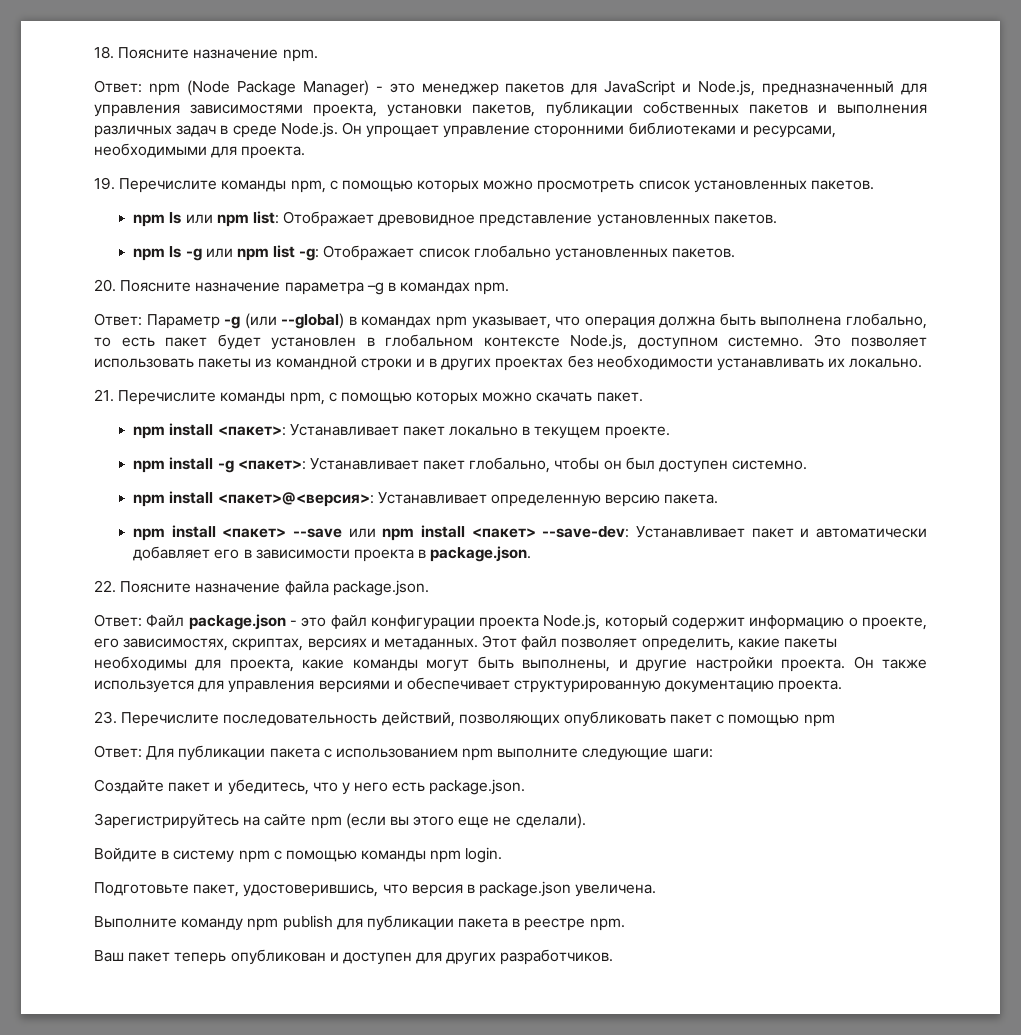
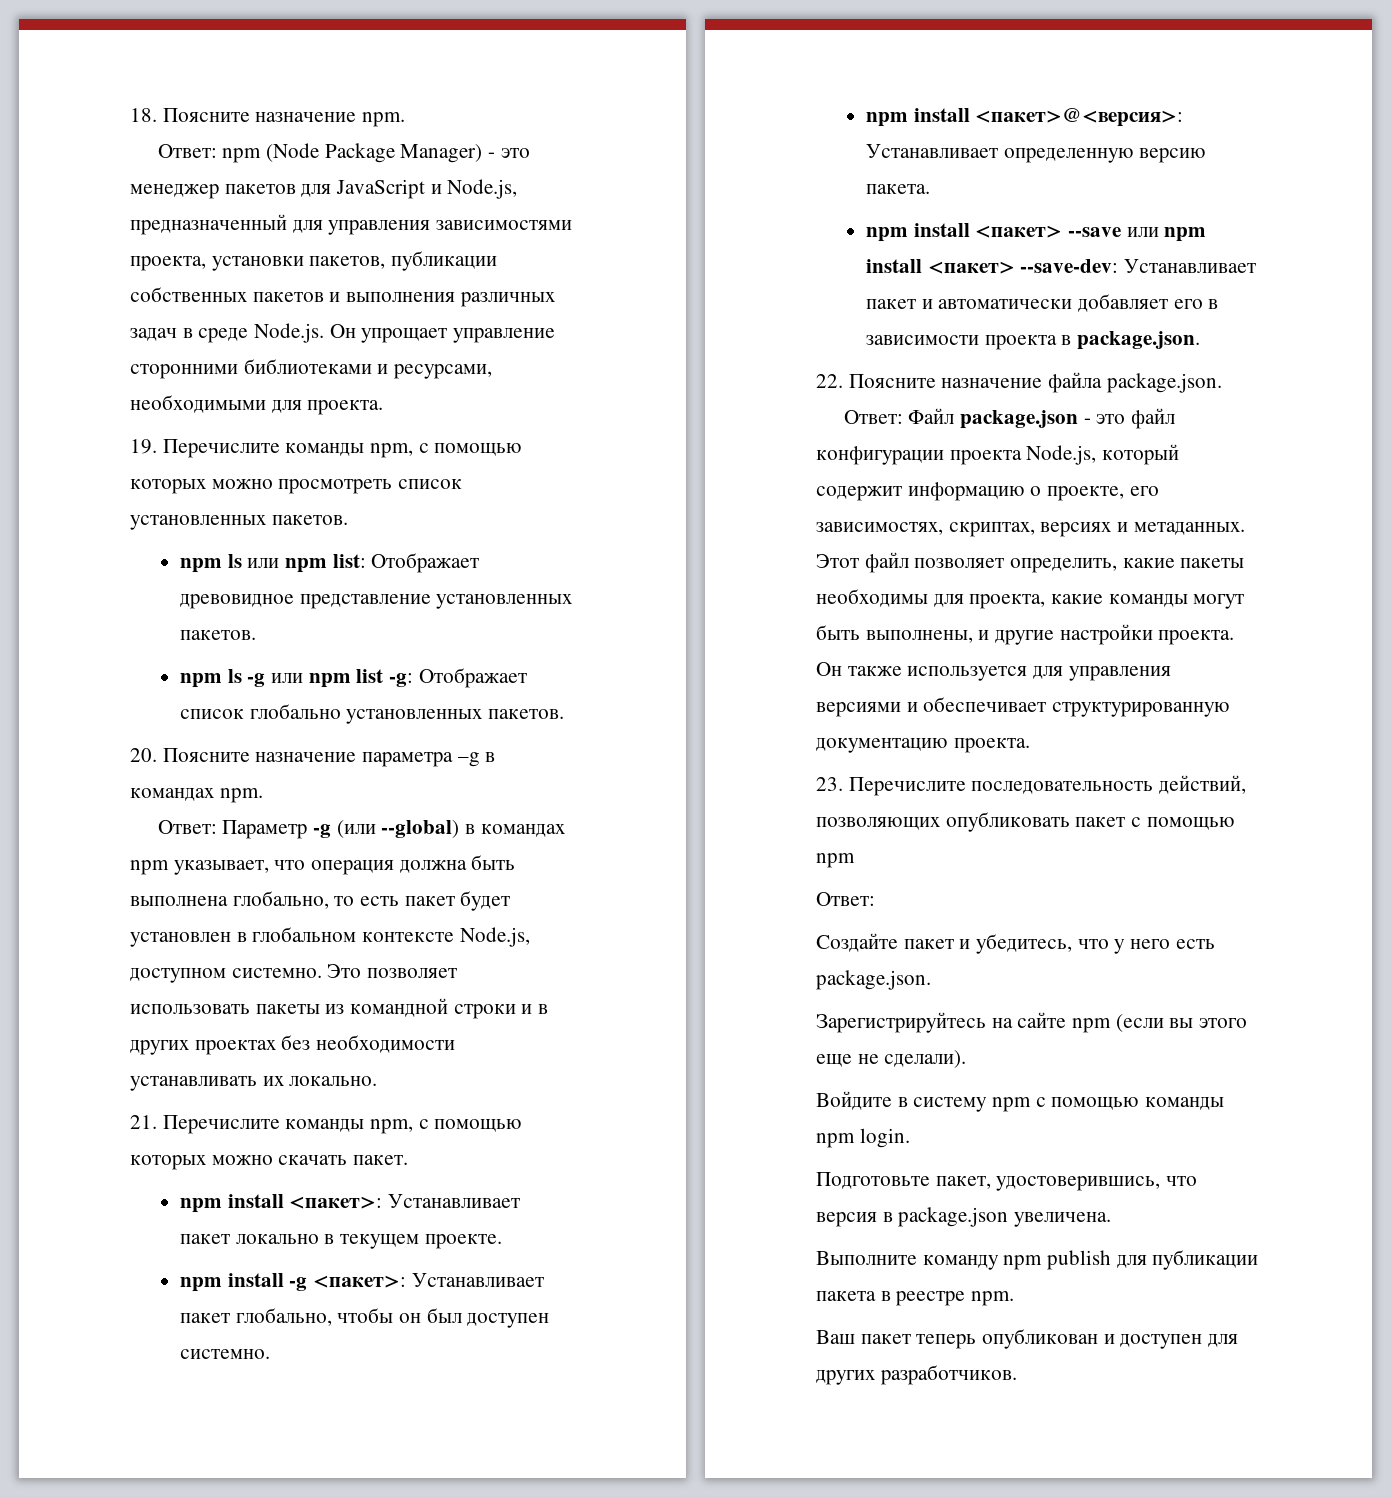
[146,745,713,761] Для публикации пакета с использованием npm выполните следующие шаги: -> (875, 899) none

